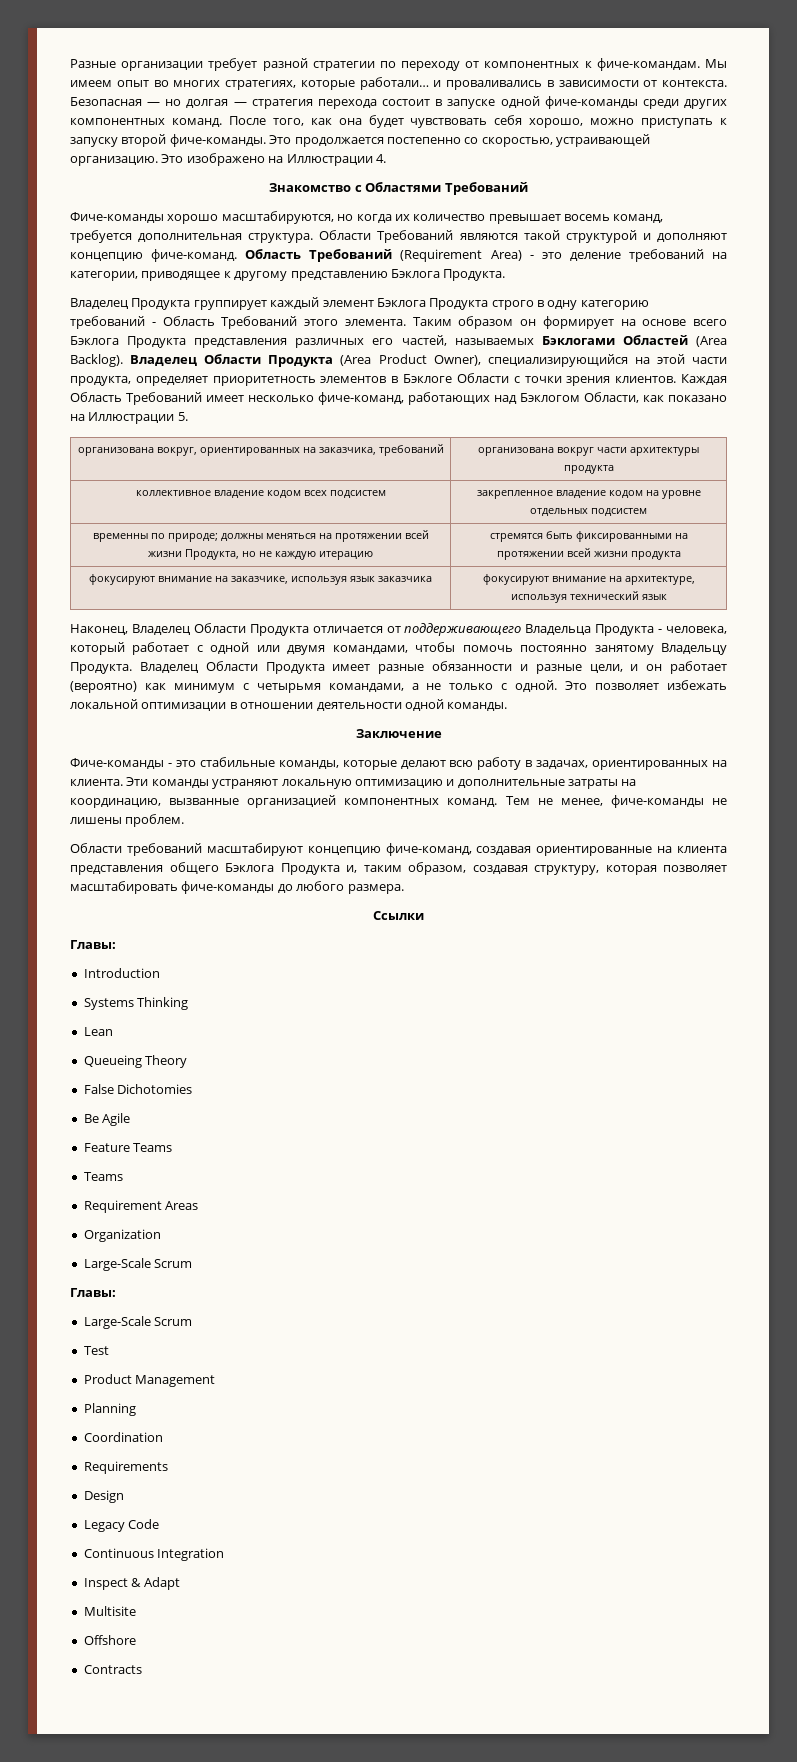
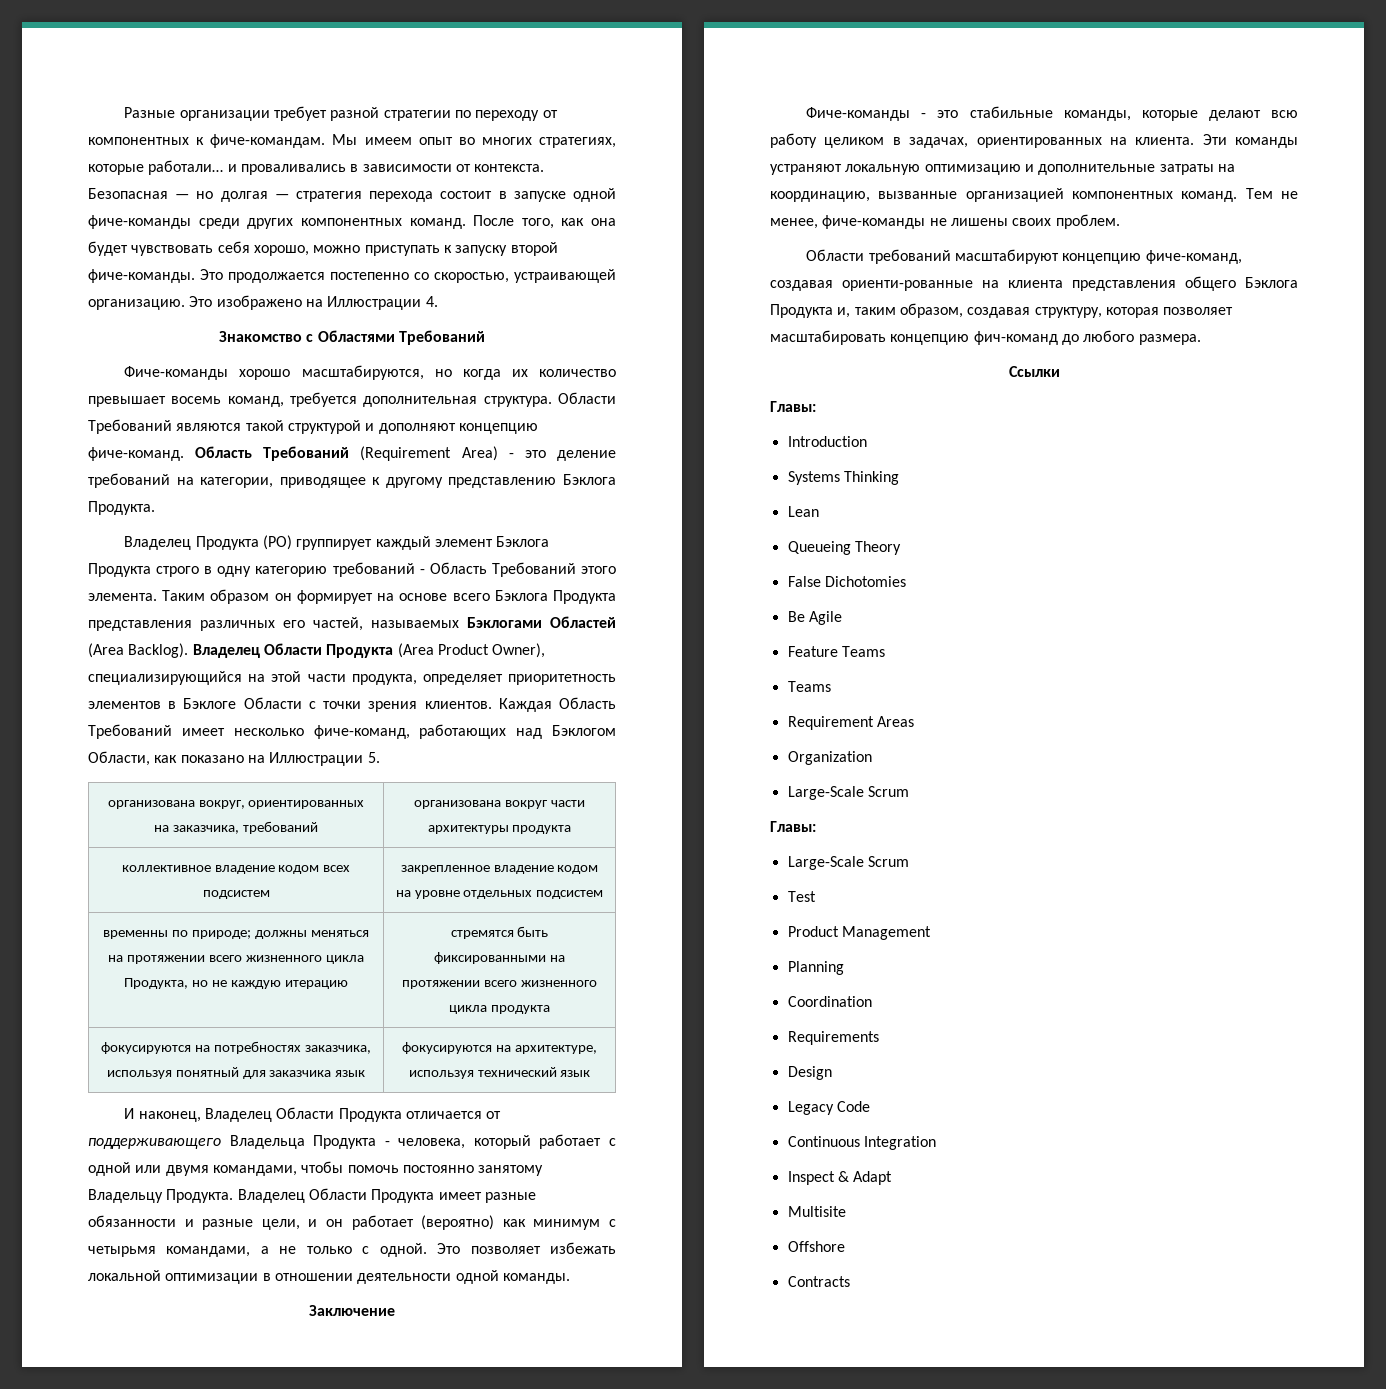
(191, 304) none -> [262,535,292,550] (PO)
[404,530,429,539] [148,551,182,557] всей жизни -> [208,955,364,964] всего жизненного цикла
[566,548,681,560] [89,574,432,585] [482,574,606,585] всей жизни продукта // фокусируют внимание на заказчике, используя язык заказчика | фокусируют внимание -> [484,980,597,987] [449,1005,550,1014] [101,1041,371,1054] [106,1067,366,1079] [402,1042,493,1054] всего жизненного цикла продукта // фокусируются на потребностях заказчика, используя понятный для заказчика язык | фокусируются
[70,624,128,635] Наконец, -> [124,1108,201,1122] И наконец,
(522, 763) none -> [824,137,885,148] целиком
(122, 820) none -> [1012,218,1052,226] своих
[536,846,653,856] ориентированные -> [842,280,973,291] ориенти-рованные
[181,881,275,894] фиче-команды -> [890,331,1058,345] концепцию фич-команд

